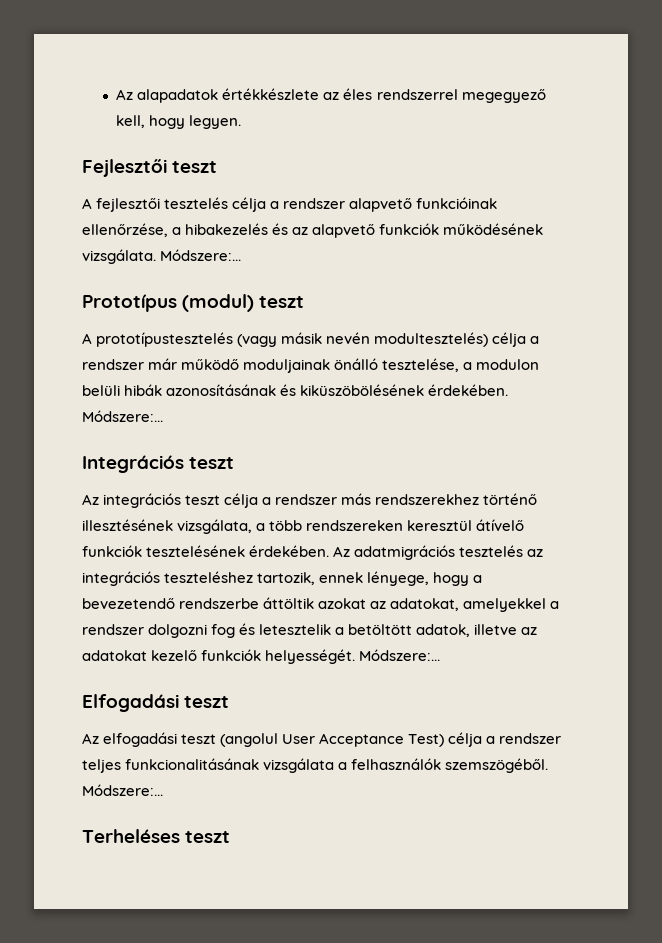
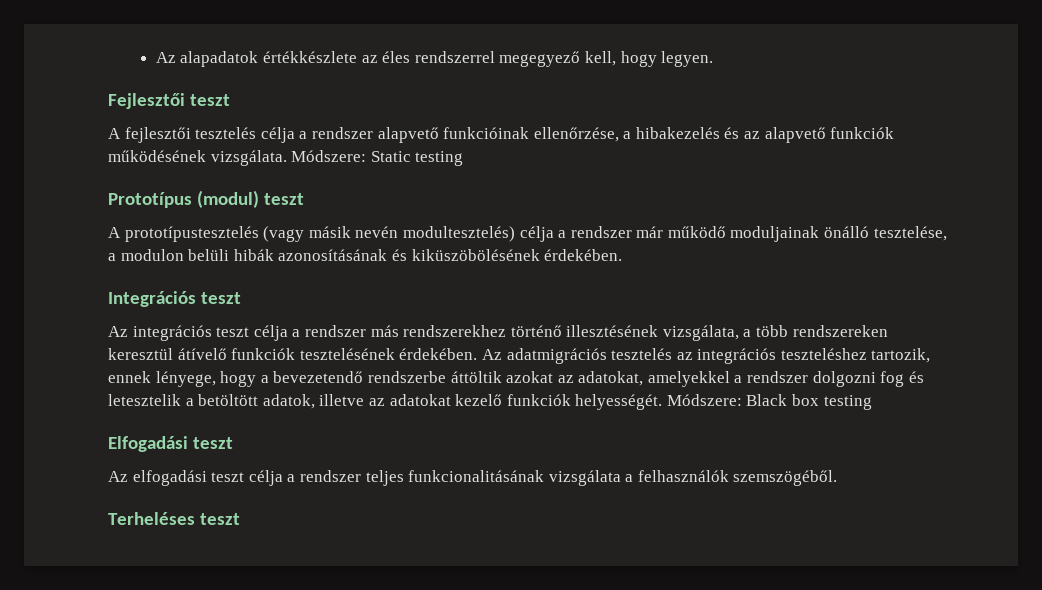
[160,249,242,261] Módszere:... -> [291,150,464,166] Módszere: Static testing
[82,410,163,422] Módszere:... -> (623, 255) none
[359,649,441,661] Módszere:... -> [666,394,872,410] Módszere: Black box testing
[220,733,445,747] (angolul User Acceptance Test) -> (245, 477) none
[82,784,163,796] Módszere:... -> (838, 478) none

